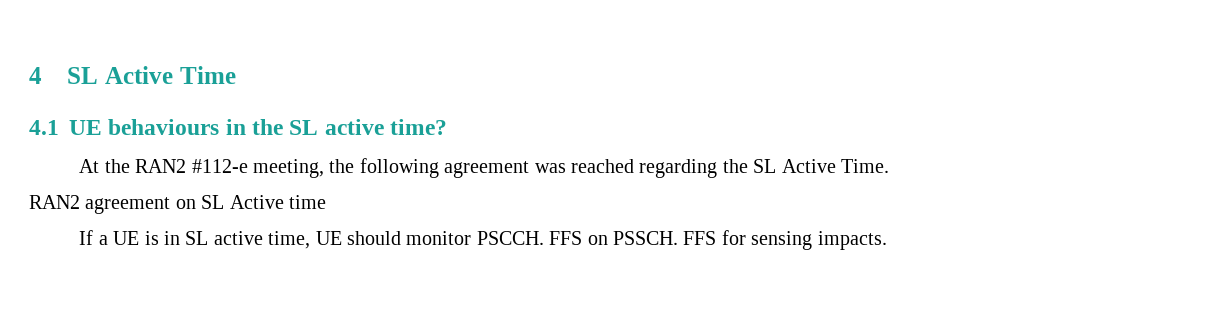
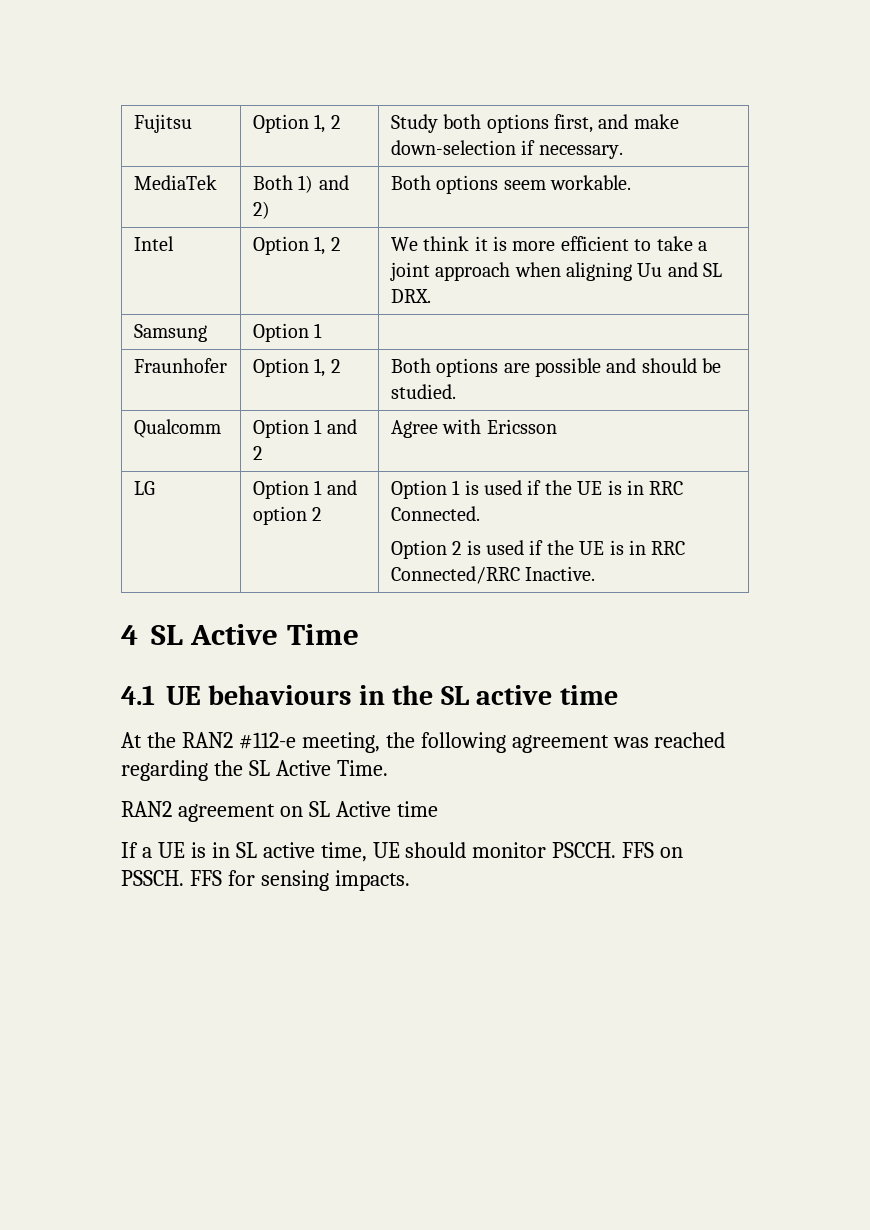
(29, 75) none -> [133,114,192,133] [252,114,340,133] [390,114,679,133] [390,140,623,159] [133,175,217,190] [252,175,349,193] [252,201,270,219] [390,175,631,194] [133,236,174,251] [252,236,340,255] [390,236,707,251] [389,262,723,281] [390,289,431,303] [133,324,207,342] [252,323,323,342] [133,358,227,373] [252,358,340,377] [390,358,722,377] [390,384,456,399] [133,419,221,438] [252,419,357,438] [252,446,262,460] [390,419,557,438] [133,481,155,495] [252,480,357,499] [252,506,322,525] [390,480,684,499] [390,506,480,521] [390,540,686,559] [390,566,596,584] Fujitsu | Option 1, 2 | Study both options first, and make down-selection if necessary. // MediaTek | Both 1) and 2) | Both options seem workable. // Intel | Option 1, 2 | We think it is more efficient to take a joint approach when aligning Uu and SL DRX. // Samsung | Option 1 | // Fraunhofer | Option 1, 2 | Both options are possible and should be studied. // Qualcomm | Option 1 and 2 | Agree with Ericsson // LG | Option 1 and option 2 | Option 1 is used if the UE is in RRC Connected. // Option 2 is used if the UE is in RRC Connected/RRC Inactive. //
[390,119,448,135] time? -> [559,685,618,705] time

